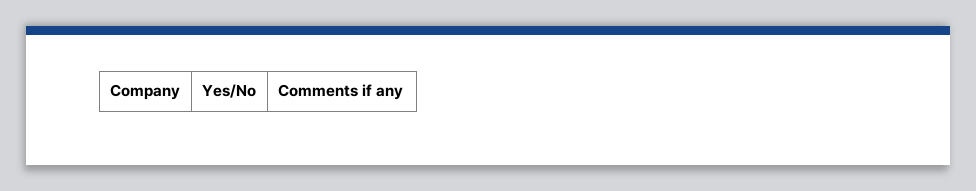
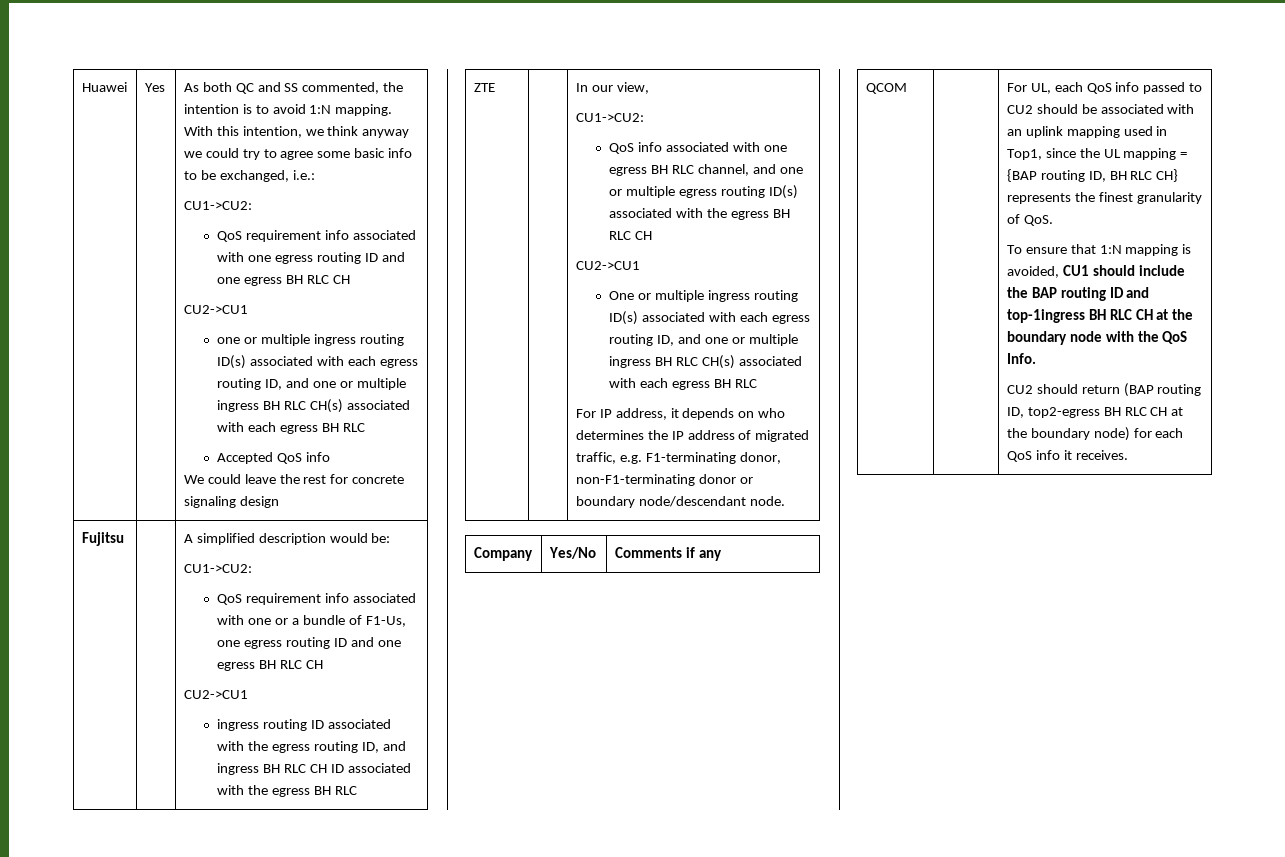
(109, 92) none -> [81,82,127,92] [144,83,165,92] [183,82,404,94] [183,104,393,116] [183,126,410,138] [183,148,413,160] [183,170,315,182] [183,201,252,210] [217,230,416,242] [217,252,405,264] [217,275,350,286] [183,305,248,314] [217,334,404,346] [217,355,418,369] [217,378,406,390] [217,399,410,413] [217,422,365,434] [217,452,330,464] [183,474,405,484] [183,496,279,508] [81,532,124,546] [183,533,391,545] [183,564,252,573] [217,593,416,605] [217,615,406,627] [217,637,401,649] [217,660,323,671] [183,690,248,699] [217,719,391,731] [217,741,406,753] [217,763,411,775] [217,785,357,797] [473,83,495,92] [575,82,649,94] [575,113,644,122] [609,142,787,154] [609,164,803,176] [609,185,798,199] [609,208,790,220] [609,231,652,240] [575,261,640,270] [609,290,798,302] [609,311,810,325] [609,334,798,346] [609,355,802,369] [609,378,757,390] [575,408,786,420] [575,430,810,442] [575,452,781,464] [575,474,753,486] [575,496,785,508] Huawei | Yes | As both QC and SS commented, the intention is to avoid 1:N mapping. With this intention, we think anyway we could try to agree some basic info to be exchanged, i.e.: // CU1->CU2: // QoS requirement info associated with one egress routing ID and one egress BH RLC CH // CU2->CU1 // one or multiple ingress routing ID(s) associated with each egress routing ID, and one or multiple ingress BH RLC CH(s) associated with each egress BH RLC // Accepted QoS info // We could leave the rest for concrete signaling design // Fujitsu | | A simplified description would be: // CU1->CU2: // QoS requirement info associated with one or a bundle of F1-Us, one egress routing ID and one egress BH RLC CH // CU2->CU1 // ingress routing ID associated with the egress routing ID, and ingress BH RLC CH ID associated with the egress BH RLC // ZTE | | In our view, // CU1->CU2: // QoS info associated with one egress BH RLC channel, and one or multiple egress routing ID(s) associated with the egress BH RLC CH // CU2->CU1 // One or multiple ingress routing ID(s) associated with each egress routing ID, and one or multiple ingress BH RLC CH(s) associated with each egress BH RLC // For IP address, it depends on who determines the IP address of migrated traffic, e.g. F1-terminating donor, non-F1-terminating donor or boundary node/descendant node. //
(403, 93) none -> [865,83,907,94] [1006,82,1203,94] [1006,104,1195,114] [1006,126,1168,138] [1006,148,1188,160] [1006,169,1179,182] [1006,192,1202,204] [1006,214,1053,226] [1006,244,1192,256] [1006,265,1185,278] [1006,287,1150,301] [1006,309,1194,323] [1006,331,1188,345] [1006,353,1036,364] [1006,383,1202,397] [1006,407,1184,418] [1006,427,1184,441] [1006,450,1128,462] // QCOM | | For UL, each QoS info passed to CU2 should be associated with an uplink mapping used in Top1, since the UL mapping = {BAP routing ID, BH RLC CH} represents the finest granularity of QoS. // To ensure that 1:N mapping is avoided, CU1 should include the BAP routing ID and top-1ingress BH RLC CH at the boundary node with the QoS Info. // CU2 should return (BAP routing ID, top2-egress BH RLC CH at the boundary node) for each QoS info it receives.

